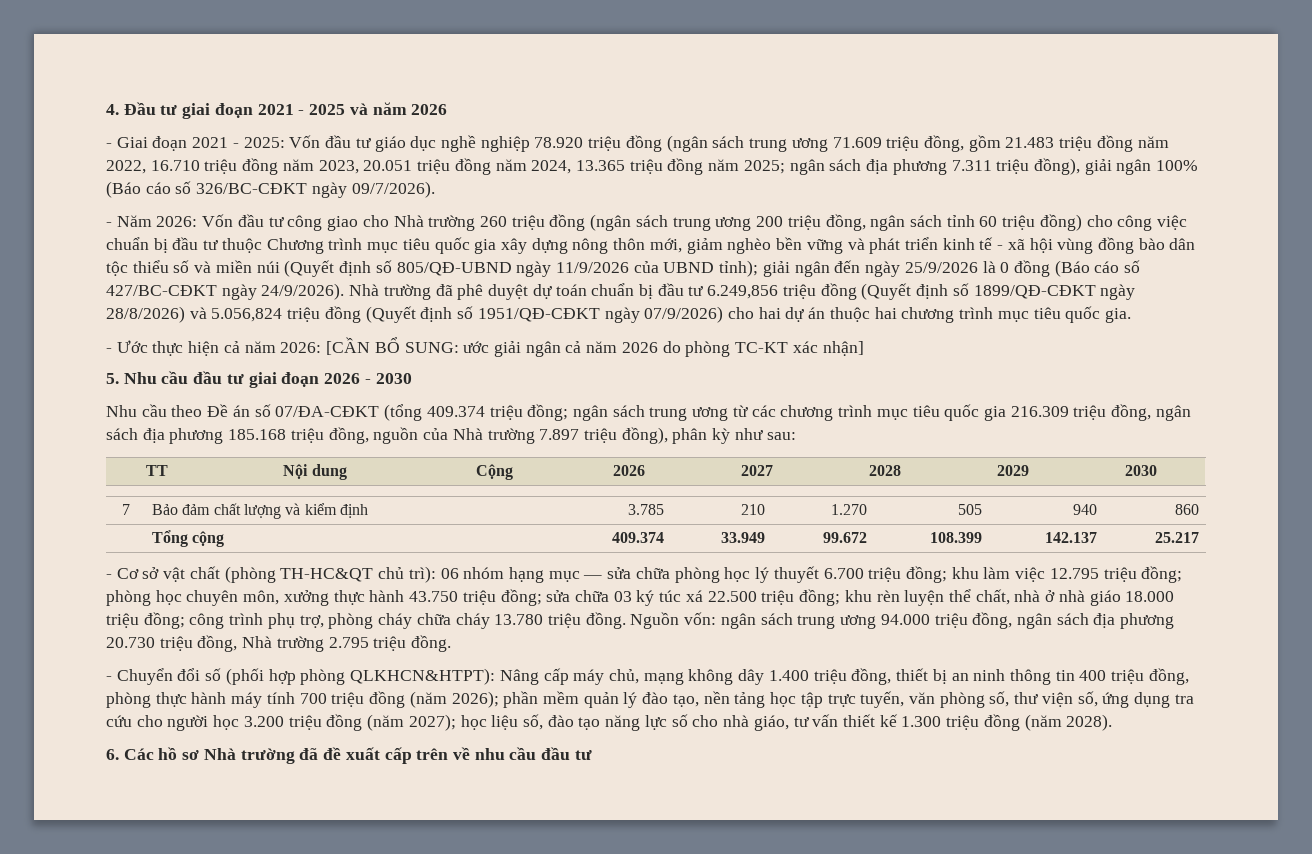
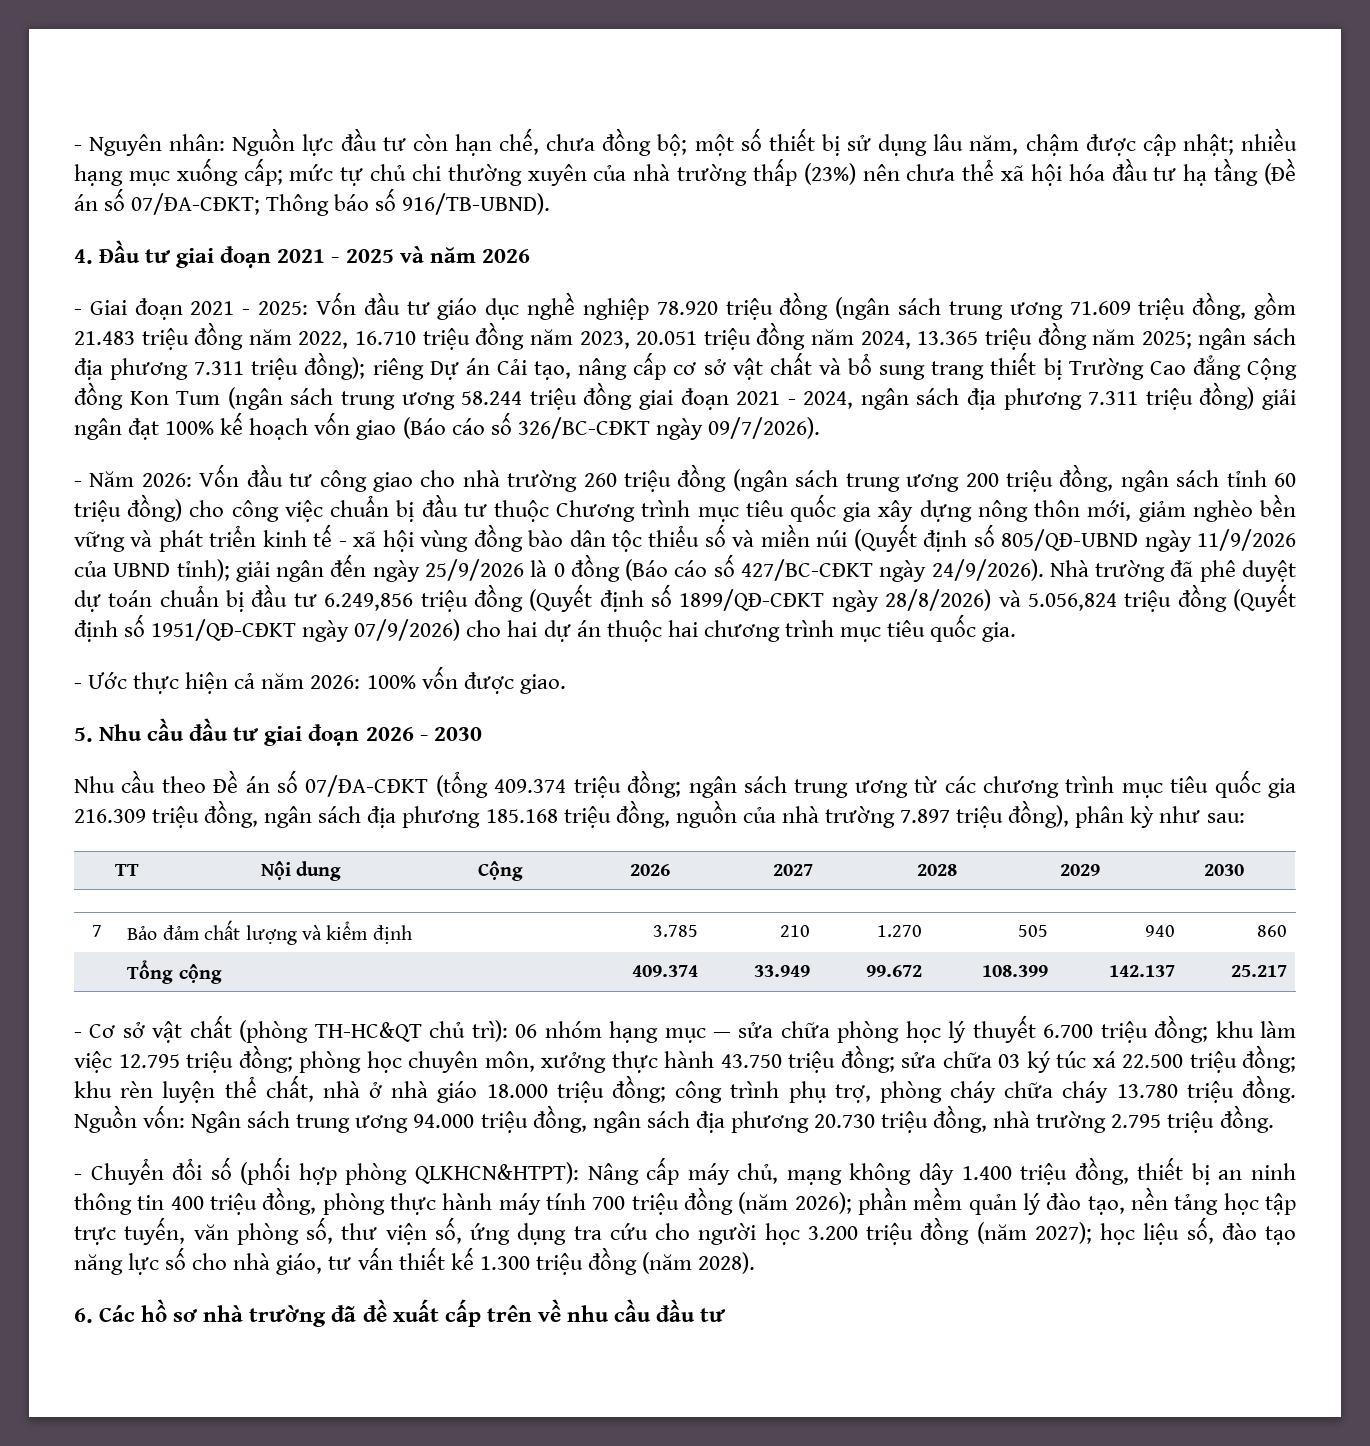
(106, 109) none -> [74,128,1297,156] [74,158,1296,186] [74,188,551,216] - Nguyên nhân: Nguồn lực đầu tư còn hạn chế, chưa đồng bộ; một số thiết bị sử dụng lâu năm, chậm được cập nhật; nhiều hạng mục xuống cấp; mức tự chủ chi thường xuyên của nhà trường thấp (23%) nên chưa thể xã hội hóa đầu tư hạ tầng (Đề án số 07/ĐA-CĐKT; Thông báo số 916/TB-UBND). //
[1033,158,1199,175] đồng), giải ngân 100% -> [304,352,1297,380] [74,382,1296,410] [74,412,397,440] đồng); riêng Dự án Cải tạo, nâng cấp cơ sở vật chất và bổ sung trang thiết bị Trường Cao đẳng Cộng đồng Kon Tum (ngân sách trung ương 58.244 triệu đồng giai đoạn 2021 - 2024, ngân sách địa phương 7.311 triệu đồng) giải ngân đạt 100% kế hoạch vốn giao
[393,215,424,227] Nhà -> [462,470,500,487] nhà
[326,337,864,357] [CẦN BỔ SUNG: ước giải ngân cả năm 2026 do phòng TC-KT xác nhận] -> [366,666,566,694] 100% vốn được giao.
[452,428,483,440] Nhà -> [781,806,819,823] nhà
[720,613,756,629] ngân -> [191,1111,242,1133] Ngân
[242,636,273,648] Nhà -> [993,1111,1031,1128] nhà
[203,748,236,760] Nhà -> [203,1305,244,1322] nhà

